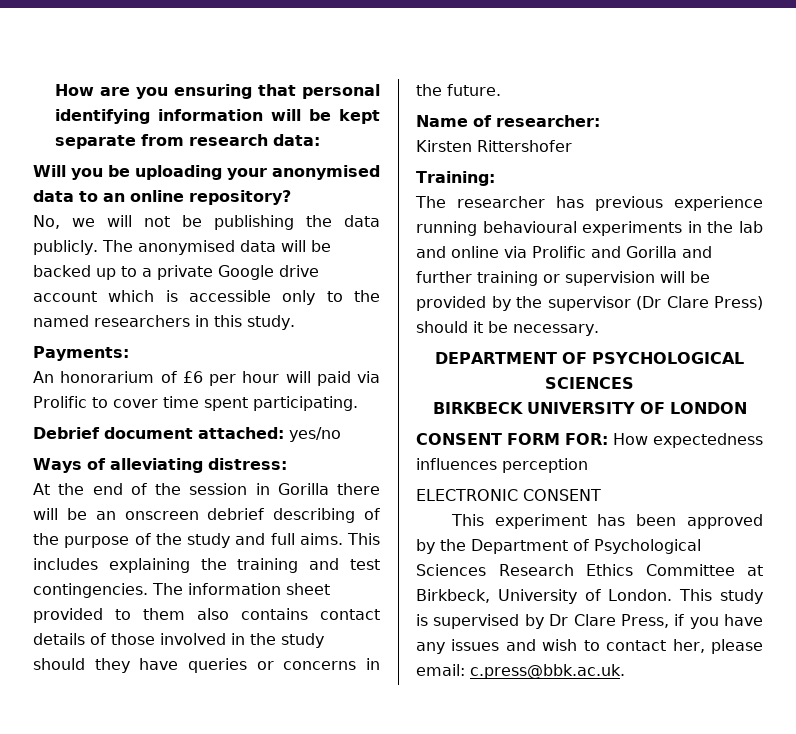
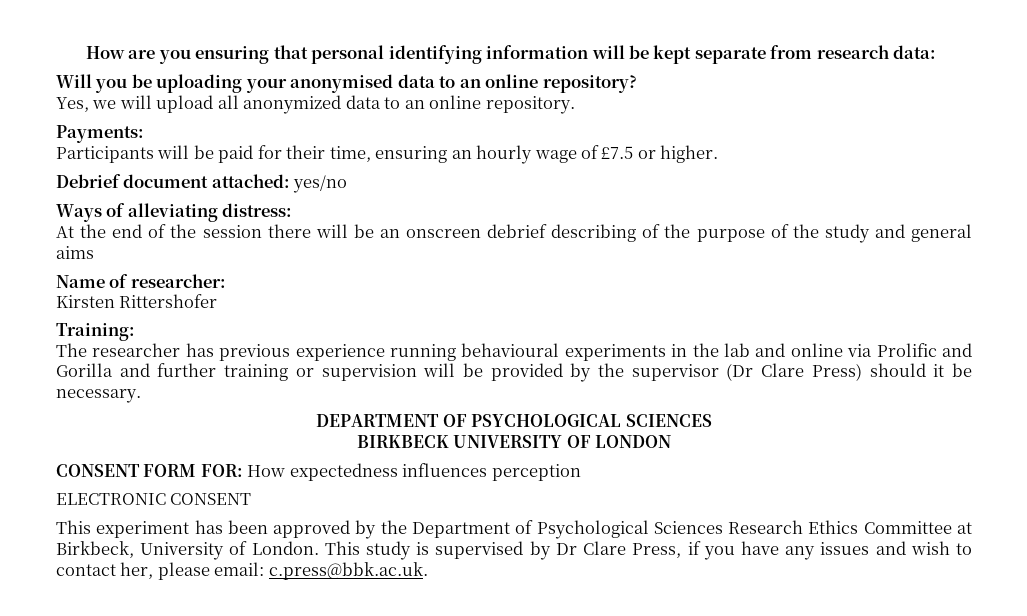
[33,215,60,229] No, -> [56,97,89,112] Yes,
[144,215,380,230] [33,240,331,255] [33,265,319,280] [33,290,380,305] [33,315,295,330] [33,346,129,361] [33,371,380,386] [33,396,358,411] not be publishing the data publicly. The anonymised data will be backed up to a private Google drive account which is accessible only to the named researchers in this study. // Payments: // An honorarium of £6 per hour will paid via Prolific to cover time spent participating. -> [156,95,575,114] [56,125,144,143] [56,145,719,164] upload all anonymized data to an online repository. // Payments: // Participants will be paid for their time, ensuring an hourly wage of £7.5 or higher.
[255,483,329,495] in Gorilla -> (262, 231) none
[270,533,380,545] [33,558,381,573] [33,583,330,598] [33,608,380,623] [33,633,324,648] [33,658,380,673] [416,84,501,96] full aims. This includes explaining the training and test contingencies. The information sheet provided to them also contains contact details of those involved in the study should they have queries or concerns in the future. -> [911,224,973,242] [56,246,94,259] general aims

